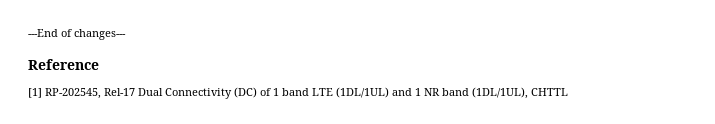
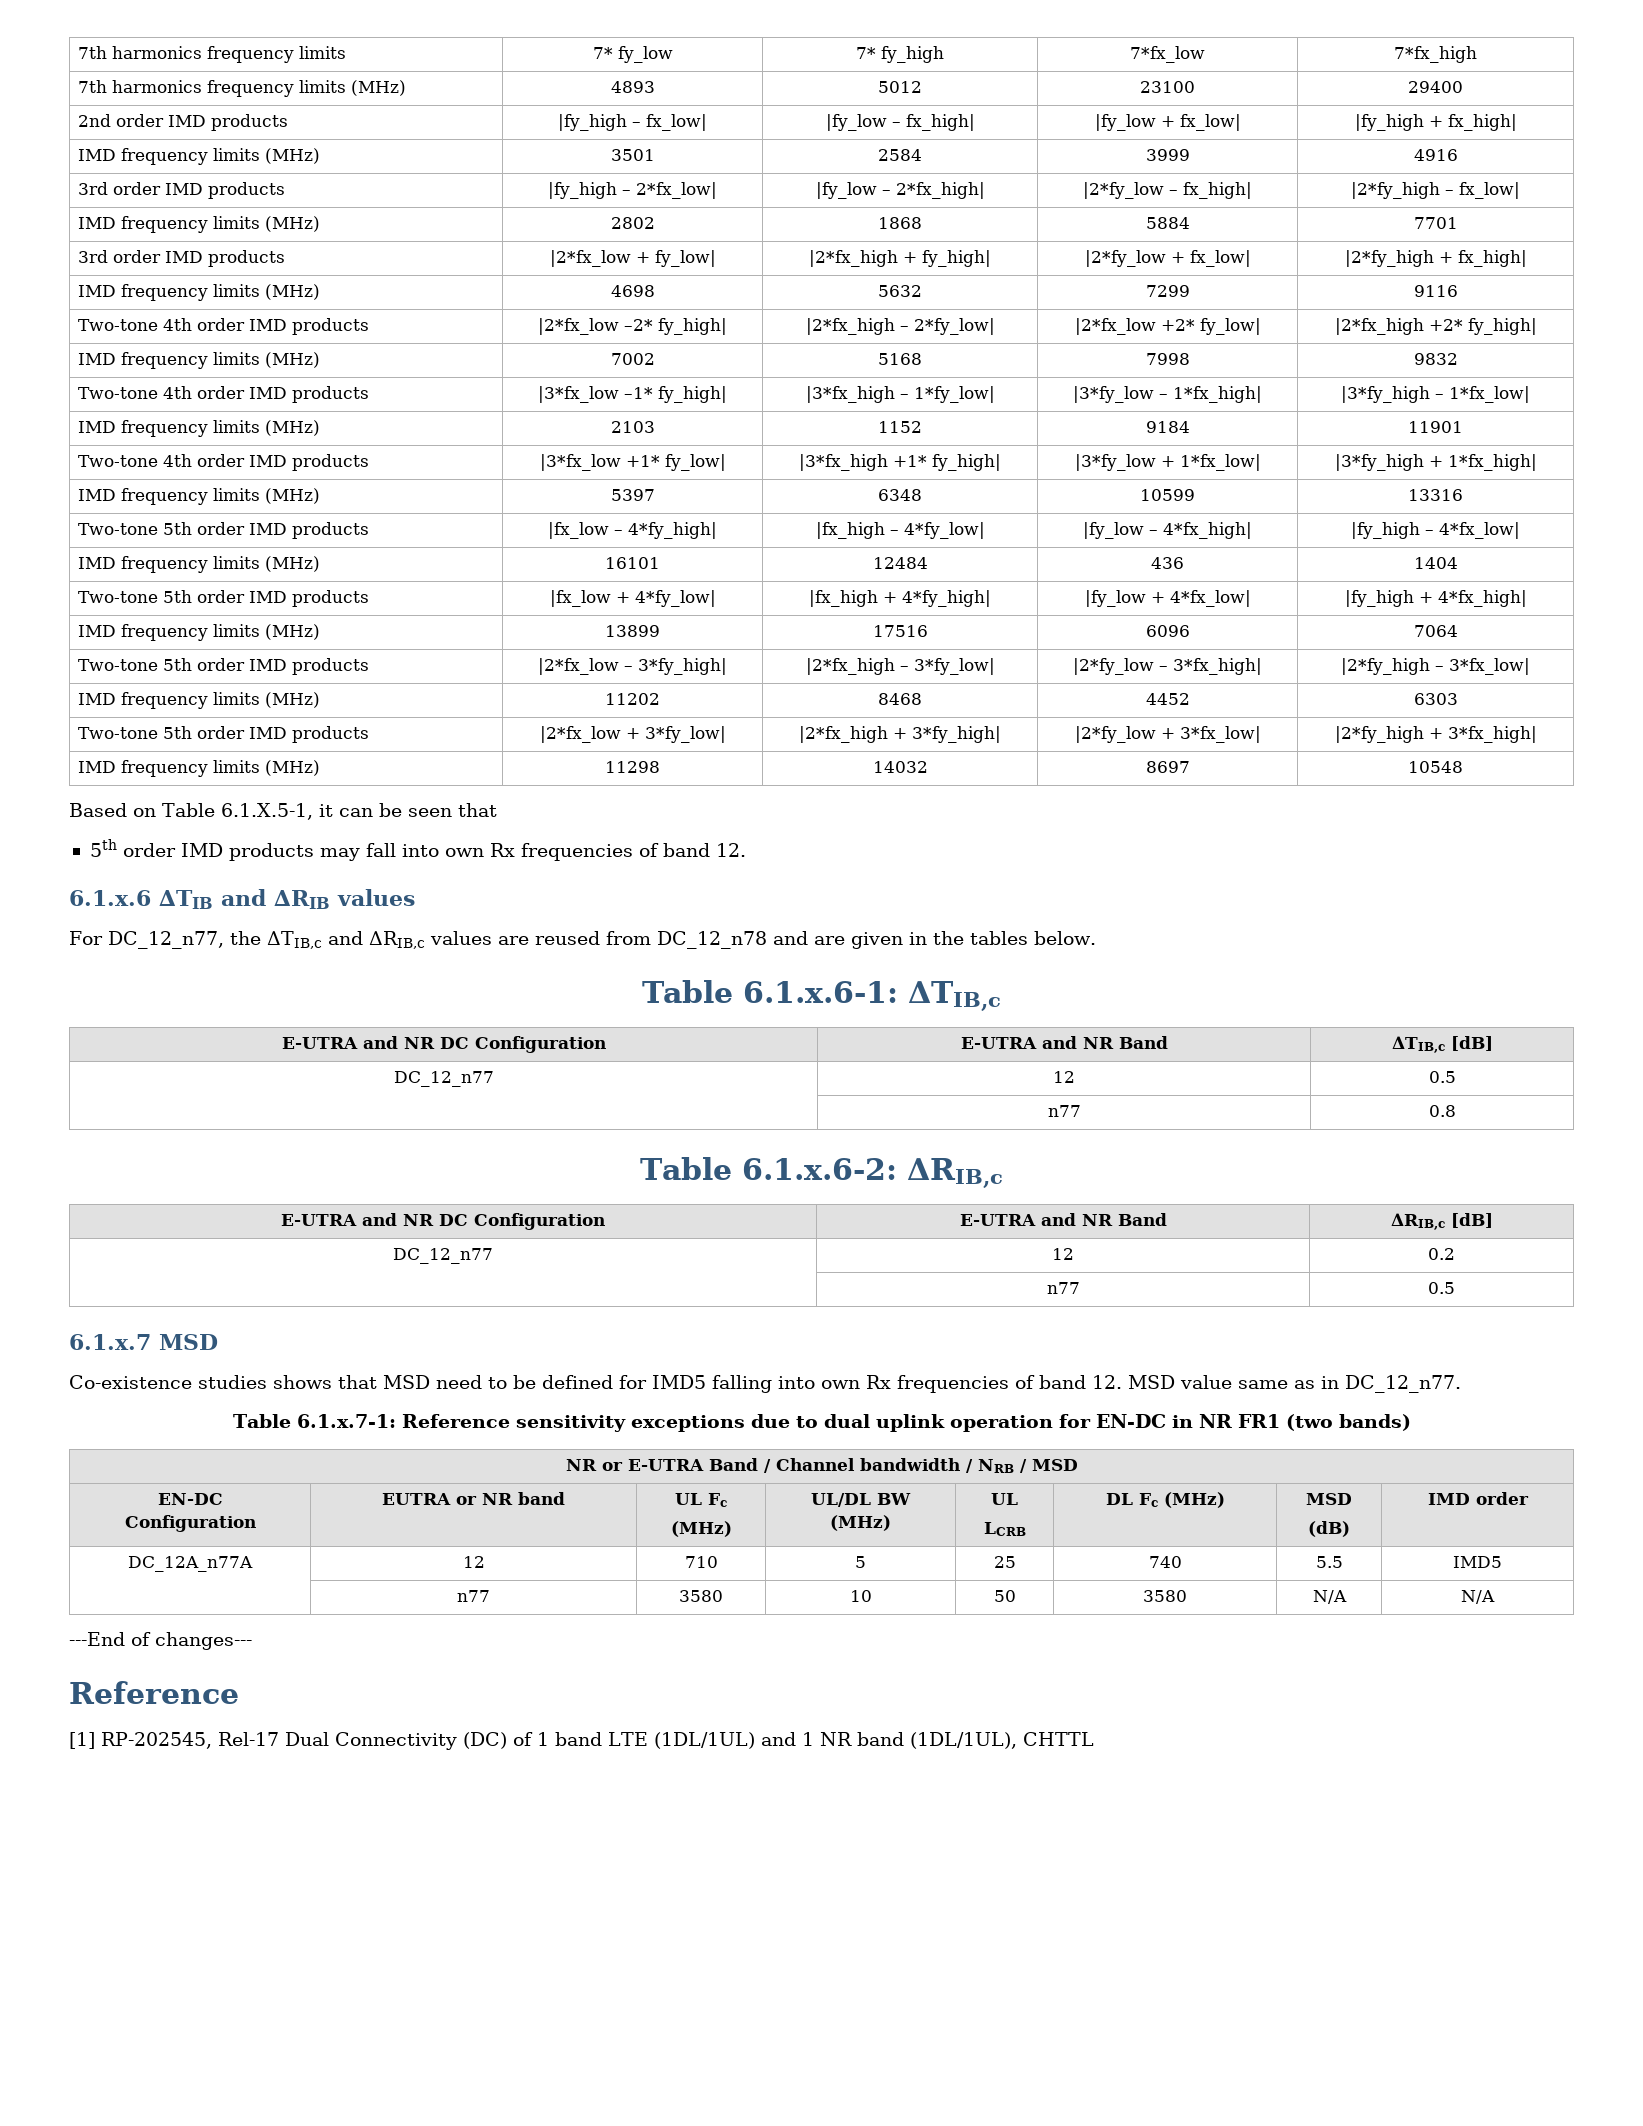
(28, 33) none -> [78,46,347,63] [592,46,673,63] [856,46,944,63] [1130,46,1205,63] [1394,46,1477,63] [78,80,407,97] [610,81,655,93] [878,81,922,93] [1140,81,1195,93] [1408,81,1463,93] [78,114,289,131] [558,114,707,131] [825,114,975,131] [1094,114,1241,131] [1354,114,1517,131] [78,148,321,165] [610,149,655,161] [878,149,922,161] [1145,149,1190,161] [1413,149,1458,161] [78,182,286,199] [548,182,717,199] [815,182,985,199] [1083,182,1252,199] [1351,182,1520,199] [78,216,321,233] [610,217,655,229] [878,217,922,229] [1145,217,1190,229] [1413,217,1458,229] [78,250,286,267] [549,250,716,267] [809,250,991,267] [1084,250,1251,267] [1344,250,1527,267] [78,284,321,301] [610,285,655,297] [878,285,922,297] [1145,285,1190,297] [1413,285,1458,297] [78,318,370,335] [538,318,727,335] [805,318,995,335] [1074,318,1261,335] [1334,318,1537,335] [78,352,321,369] [610,353,655,365] [878,353,922,365] [1145,353,1190,365] [1413,353,1458,365] [78,386,370,403] [538,386,727,403] [805,386,995,403] [1073,386,1262,403] [1341,386,1530,403] [78,420,321,437] [610,421,655,433] [878,421,922,433] [1145,421,1190,433] [1408,421,1463,433] [78,454,370,471] [539,454,726,471] [799,454,1001,471] [1074,454,1261,471] [1334,454,1537,471] [78,488,321,505] [610,489,655,501] [878,489,922,501] [1140,489,1195,501] [1408,489,1463,501] [78,522,370,539] [548,522,717,539] [815,522,985,539] [1083,522,1252,539] [1351,522,1520,539] [78,556,321,573] [605,557,660,569] [872,557,928,569] [1151,557,1184,569] [1413,557,1458,569] [78,590,370,607] [549,590,716,607] [809,590,991,607] [1084,590,1251,607] [1344,590,1527,607] [78,624,321,641] [605,625,660,637] [872,625,928,637] [1145,625,1190,637] [1413,625,1458,637] [78,658,370,675] [538,658,727,675] [805,658,995,675] [1073,658,1262,675] [1341,658,1530,675] [78,692,321,709] [605,693,660,705] [878,693,922,705] [1145,693,1190,705] [1413,693,1458,705] [78,726,370,743] [539,726,726,743] [799,726,1001,743] [1074,726,1261,743] [1334,726,1537,743] [78,760,321,777] [605,761,660,773] [872,761,928,773] [1145,761,1190,773] [1408,761,1463,773] [69,803,497,820] [89,839,746,861] [69,889,415,909] [69,931,1096,949] [641,980,1002,1011] [281,1036,606,1053] [960,1036,1168,1049] [1391,1036,1493,1053] [393,1071,494,1087] [1053,1071,1075,1083] [1428,1071,1456,1083] [1047,1105,1081,1117] [1428,1105,1456,1117] [640,1157,1003,1188] [281,1213,605,1230] [959,1213,1167,1226] [1390,1213,1493,1230] [393,1248,493,1264] [1052,1248,1074,1260] [1428,1248,1455,1260] [1046,1282,1080,1294] [1428,1282,1455,1294] [69,1334,218,1350] [69,1375,1461,1393] [232,1414,1411,1432] [565,1458,1078,1473] [157,1493,223,1505] [124,1515,256,1532] [381,1492,565,1505] [675,1493,727,1507] [670,1521,732,1537] [811,1493,911,1507] [830,1515,891,1531] [991,1493,1018,1505] [983,1522,1026,1536] [1105,1492,1225,1508] [1306,1493,1352,1505] [1308,1521,1350,1537] [1427,1492,1529,1505] [128,1556,253,1572] [462,1556,485,1568] [684,1556,718,1568] [855,1556,866,1568] [993,1556,1016,1568] [1148,1556,1182,1568] [1315,1556,1343,1568] [1453,1556,1502,1568] [456,1590,490,1602] [679,1590,723,1602] [849,1590,872,1602] [993,1590,1016,1602] [1143,1590,1187,1602] [1312,1590,1347,1604] [1461,1590,1495,1604] 7th harmonics frequency limits | 7* fy_low | 7* fy_high | 7*fx_low | 7*fx_high // 7th harmonics frequency limits (MHz) | 4893 | 5012 | 23100 | 29400 // 2nd order IMD products | |fy_high – fx_low| | |fy_low – fx_high| | |fy_low + fx_low| | |fy_high + fx_high| // IMD frequency limits (MHz) | 3501 | 2584 | 3999 | 4916 // 3rd order IMD products | |fy_high – 2*fx_low| | |fy_low – 2*fx_high| | |2*fy_low – fx_high| | |2*fy_high – fx_low| // IMD frequency limits (MHz) | 2802 | 1868 | 5884 | 7701 // 3rd order IMD products | |2*fx_low + fy_low| | |2*fx_high + fy_high| | |2*fy_low + fx_low| | |2*fy_high + fx_high| // IMD frequency limits (MHz) | 4698 | 5632 | 7299 | 9116 // Two-tone 4th order IMD products | |2*fx_low –2* fy_high| | |2*fx_high – 2*fy_low| | |2*fx_low +2* fy_low| | |2*fx_high +2* fy_high| // IMD frequency limits (MHz) | 7002 | 5168 | 7998 | 9832 // Two-tone 4th order IMD products | |3*fx_low –1* fy_high| | |3*fx_high – 1*fy_low| | |3*fy_low – 1*fx_high| | |3*fy_high – 1*fx_low| // IMD frequency limits (MHz) | 2103 | 1152 | 9184 | 11901 // Two-tone 4th order IMD products | |3*fx_low +1* fy_low| | |3*fx_high +1* fy_high| | |3*fy_low + 1*fx_low| | |3*fy_high + 1*fx_high| // IMD frequency limits (MHz) | 5397 | 6348 | 10599 | 13316 // Two-tone 5th order IMD products | |fx_low – 4*fy_high| | |fx_high – 4*fy_low| | |fy_low – 4*fx_high| | |fy_high – 4*fx_low| // IMD frequency limits (MHz) | 16101 | 12484 | 436 | 1404 // Two-tone 5th order IMD products | |fx_low + 4*fy_low| | |fx_high + 4*fy_high| | |fy_low + 4*fx_low| | |fy_high + 4*fx_high| // IMD frequency limits (MHz) | 13899 | 17516 | 6096 | 7064 // Two-tone 5th order IMD products | |2*fx_low – 3*fy_high| | |2*fx_high – 3*fy_low| | |2*fy_low – 3*fx_high| | |2*fy_high – 3*fx_low| // IMD frequency limits (MHz) | 11202 | 8468 | 4452 | 6303 // Two-tone 5th order IMD products | |2*fx_low + 3*fy_low| | |2*fx_high + 3*fy_high| | |2*fy_low + 3*fx_low| | |2*fy_high + 3*fx_high| // IMD frequency limits (MHz) | 11298 | 14032 | 8697 | 10548 // Based on Table 6.1.X.5-1, it can be seen that // 5th order IMD products may fall into own Rx frequencies of band 12. // 6.1.x.6 ∆TIB and ∆RIB values // For DC_12_n77, the ΔTIB,c and ΔRIB,c values are reused from DC_12_n78 and are given in the tables below. // Table 6.1.x.6-1: ΔTIB,c // E-UTRA and NR DC Configuration | E-UTRA and NR Band | ΔTIB,c [dB] // DC_12_n77 | 12 | 0.5 // | n77 | 0.8 // Table 6.1.x.6-2: ΔRIB,c // E-UTRA and NR DC Configuration | E-UTRA and NR Band | ΔRIB,c [dB] // DC_12_n77 | 12 | 0.2 // | n77 | 0.5 // 6.1.x.7 MSD // Co-existence studies shows that MSD need to be defined for IMD5 falling into own Rx frequencies of band 12. MSD value same as in DC_12_n77. // Table 6.1.x.7-1: Reference sensitivity exceptions due to dual uplink operation for EN-DC in NR FR1 (two bands) // NR or E-UTRA Band / Channel bandwidth / NRB / MSD // EN-DC // Configuration | EUTRA or NR band | UL Fc // (MHz) | UL/DL BW // (MHz) | UL // LCRB | DL Fc (MHz) | MSD // (dB) | IMD order // DC_12A_n77A | 12 | 710 | 5 | 25 | 740 | 5.5 | IMD5 // | n77 | 3580 | 10 | 50 | 3580 | N/A | N/A //

